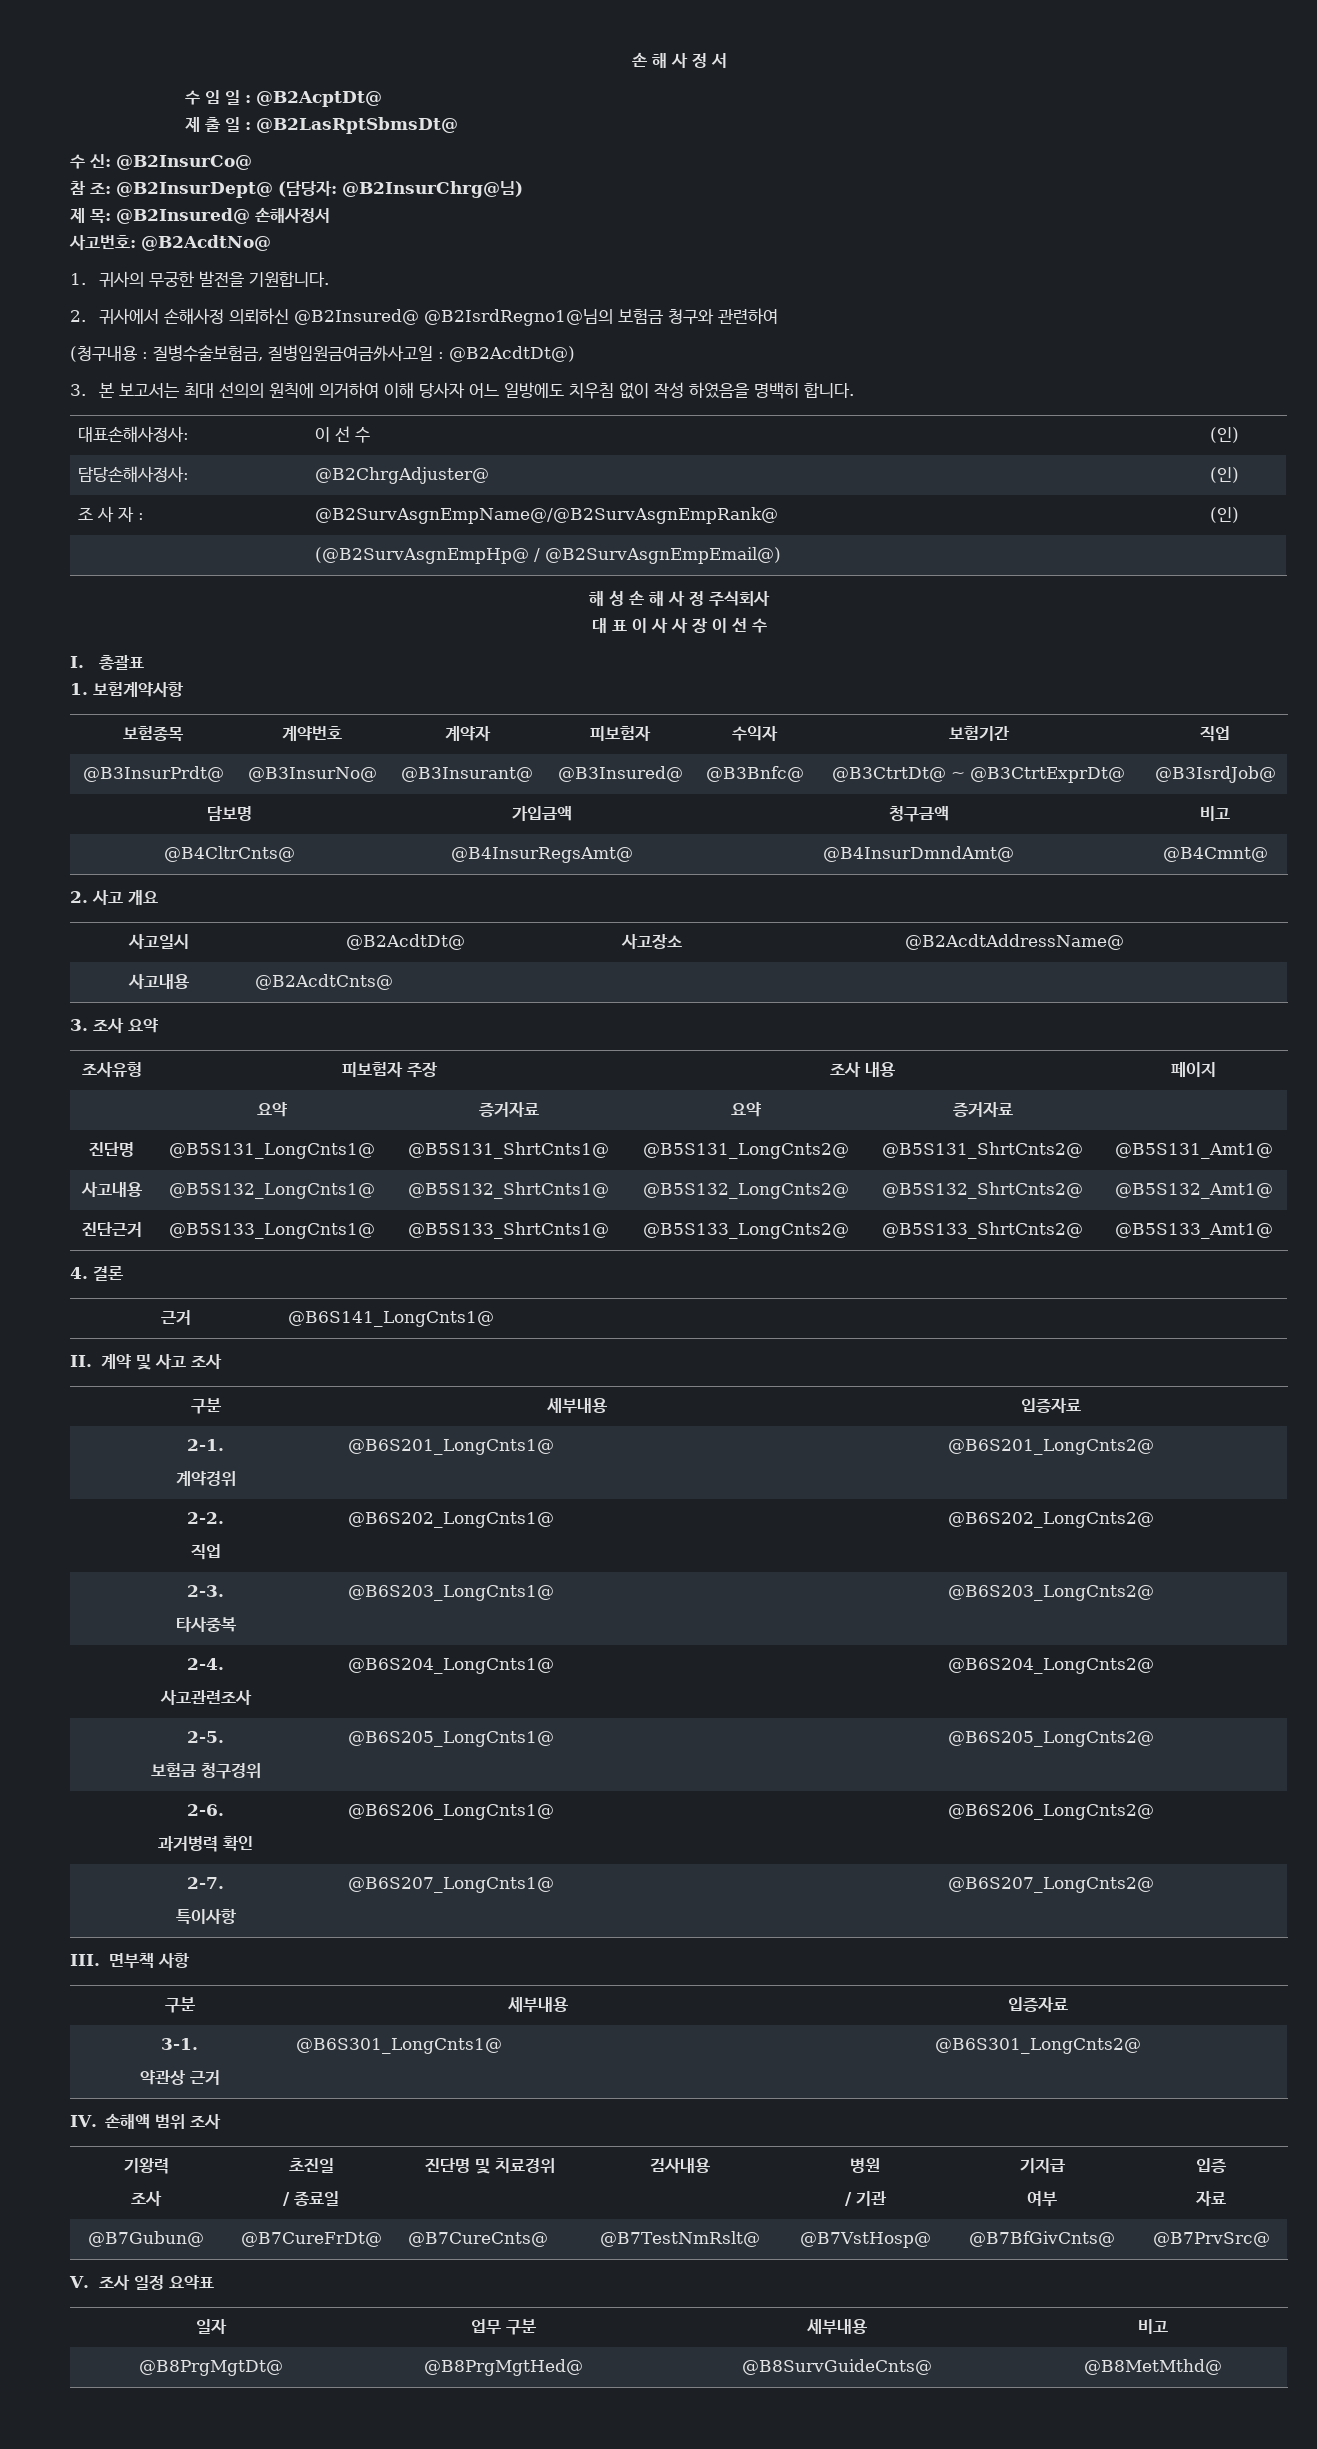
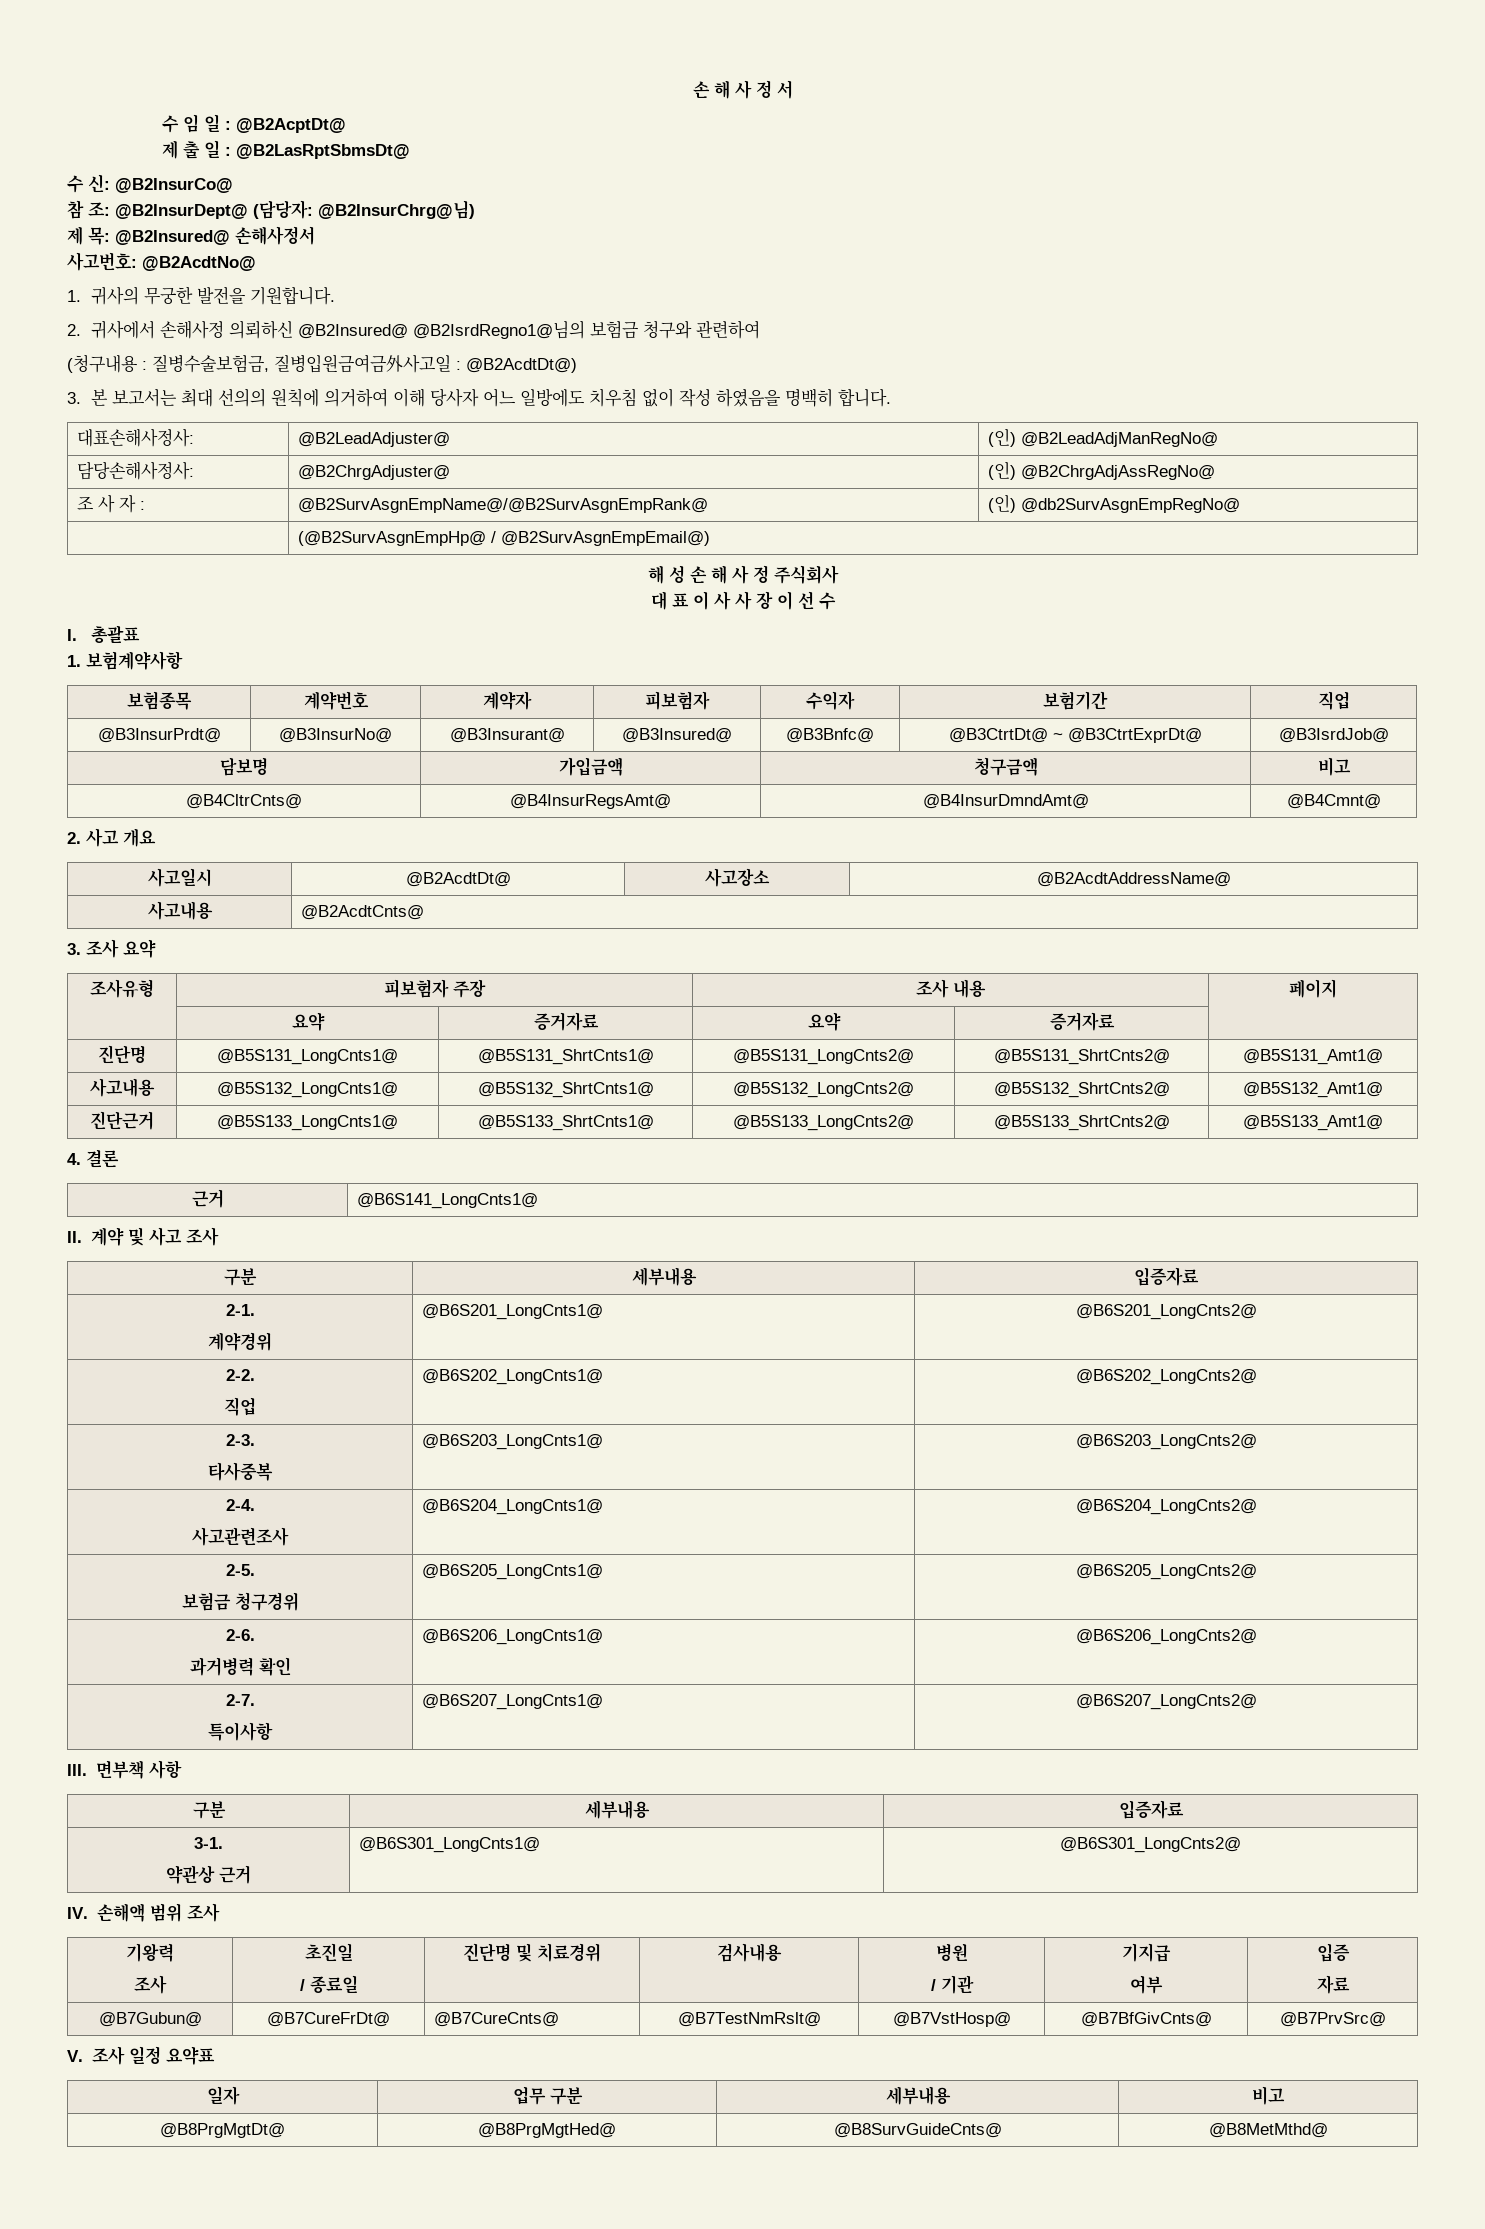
[314,426,370,443] [1209,427,1239,443] 이 선 수 | (인) -> [298,432,451,447] [988,428,1219,447] @B2LeadAdjuster@ | (인) @B2LeadAdjManRegNo@
(1239, 475) none -> [1021,465,1216,480] @B2ChrgAdjAssRegNo@
(1239, 515) none -> [1021,498,1241,513] @db2SurvAsgnEmpRegNo@

